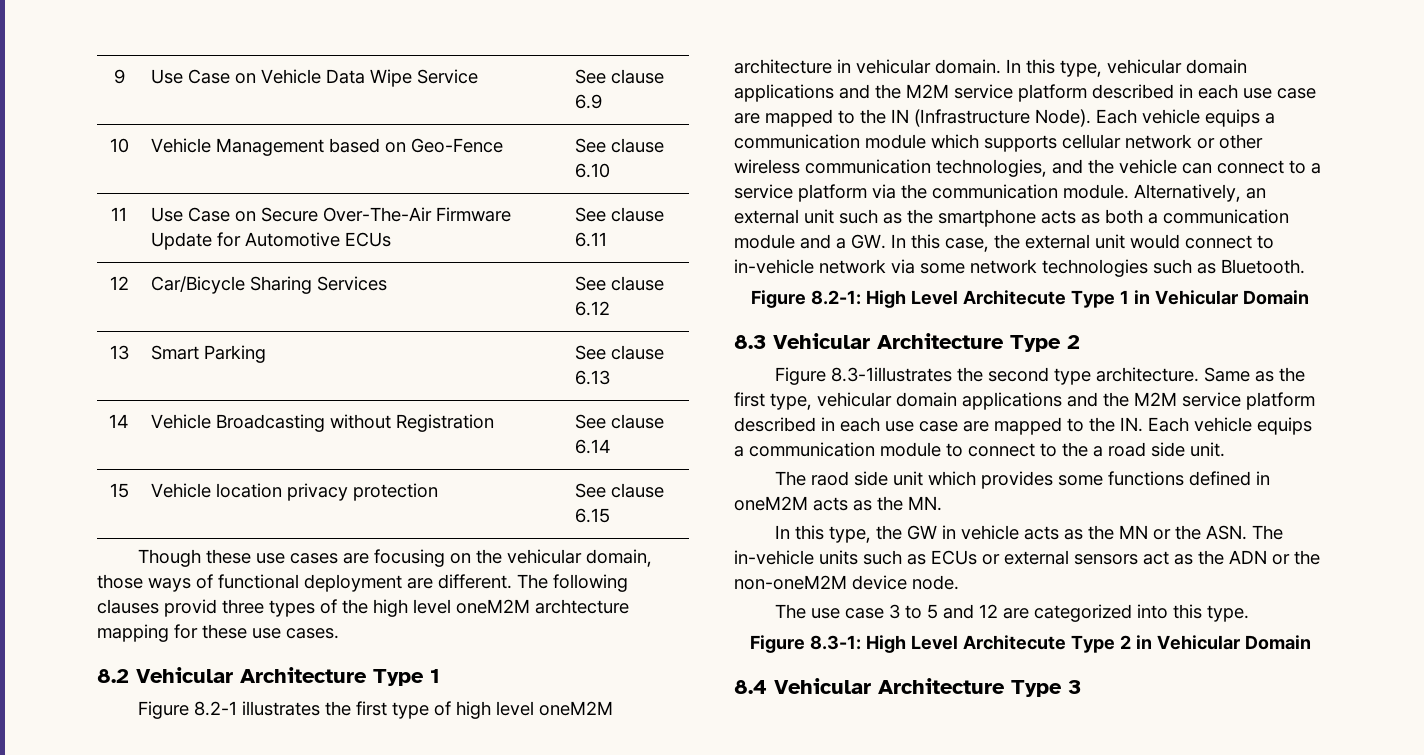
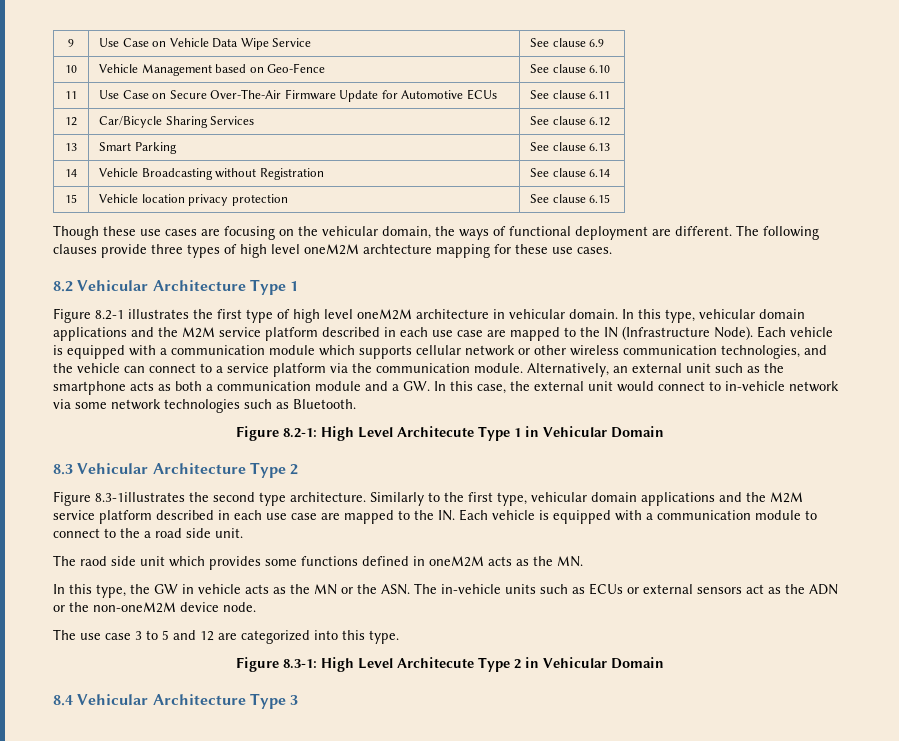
[97,574,143,589] those -> [435,226,455,236] the
[164,599,217,617] provid -> [101,244,147,258] provide
[342,599,368,614] the -> (237, 249) none
[1205,109,1260,127] equips -> [53,345,156,359] is equipped with
[1203,367,1274,382] Same as -> [370,492,440,506] Similarly to
[1257,417,1312,435] equips -> [539,510,642,524] is equipped with

